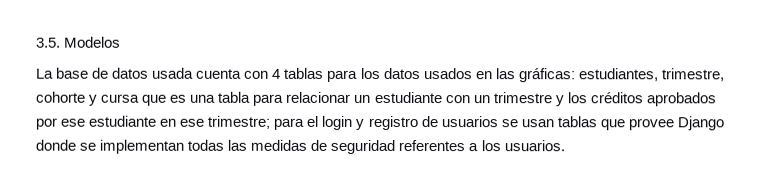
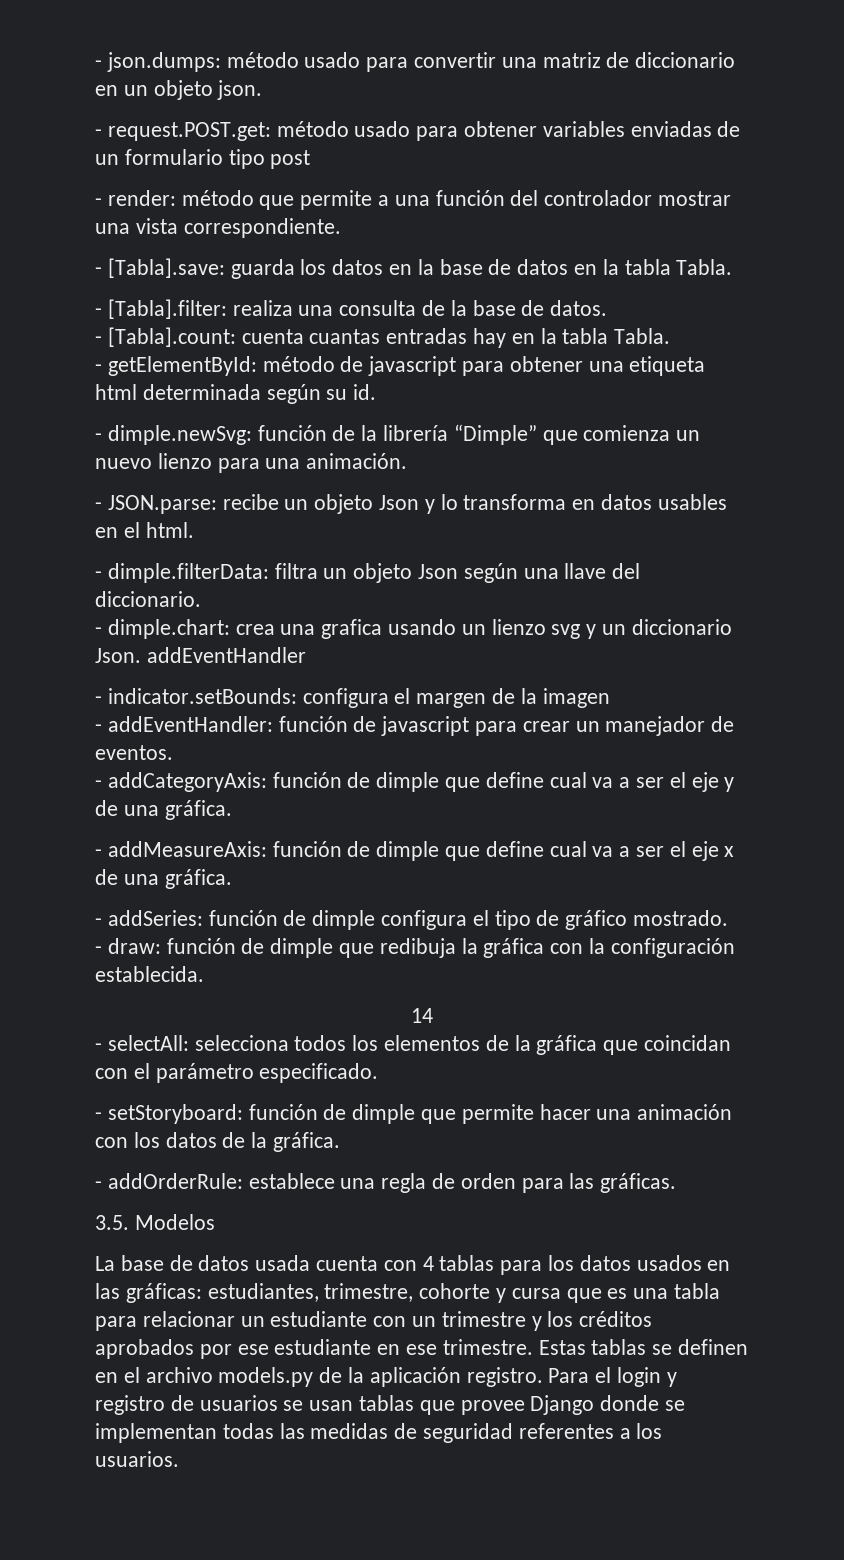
(36, 42) none -> [95,52,736,72] [95,80,263,100] [95,121,741,141] [95,149,311,169] [95,190,732,210] [95,218,341,238] [95,258,733,279] [95,299,608,319] [95,327,671,348] [95,356,706,376] [95,384,377,404] [95,424,701,445] [95,453,408,473] [95,494,727,514] [95,522,194,538] [95,563,641,583] [95,591,201,607] [95,619,732,639] [95,647,306,663] [95,688,610,708] [95,716,735,736] [95,745,173,760] [95,772,735,792] [95,800,232,820] [95,841,735,861] [95,869,232,889] [95,910,729,930] [95,938,735,958] [95,966,204,982] [411,1008,433,1023] [95,1035,732,1055] [95,1063,379,1083] [95,1104,733,1124] [95,1132,341,1152] [95,1173,677,1193] - json.dumps: método usado para convertir una matriz de diccionario en un objeto json. // - request.POST.get: método usado para obtener variables enviadas de un formulario tipo post // - render: método que permite a una función del controlador mostrar una vista correspondiente. // - [Tabla].save: guarda los datos en la base de datos en la tabla Tabla. // - [Tabla].filter: realiza una consulta de la base de datos. // - [Tabla].count: cuenta cuantas entradas hay en la tabla Tabla. // - getElementById: método de javascript para obtener una etiqueta html determinada según su id. // - dimple.newSvg: función de la librería “Dimple” que comienza un nuevo lienzo para una animación. // - JSON.parse: recibe un objeto Json y lo transforma en datos usables en el html. // - dimple.filterData: filtra un objeto Json según una llave del diccionario. // - dimple.chart: crea una grafica usando un lienzo svg y un diccionario Json. addEventHandler // - indicator.setBounds: configura el margen de la imagen // - addEventHandler: función de javascript para crear un manejador de eventos. // - addCategoryAxis: función de dimple que define cual va a ser el eje y de una gráfica. // - addMeasureAxis: función de dimple que define cual va a ser el eje x de una gráfica. // - addSeries: función de dimple configura el tipo de gráfico mostrado. // - draw: función de dimple que redibuja la gráfica con la configuración establecida. // 14 // - selectAll: selecciona todos los elementos de la gráfica que coincidan con el parámetro especificado. // - setStoryboard: función de dimple que permite hacer una animación con los datos de la gráfica. // - addOrderRule: establece una regla de orden para las gráficas. //
[207,115,305,130] trimestre; para -> [442,1339,749,1355] [95,1367,590,1387] trimestre. Estas tablas se definen en el archivo models.py de la aplicación registro. Para

